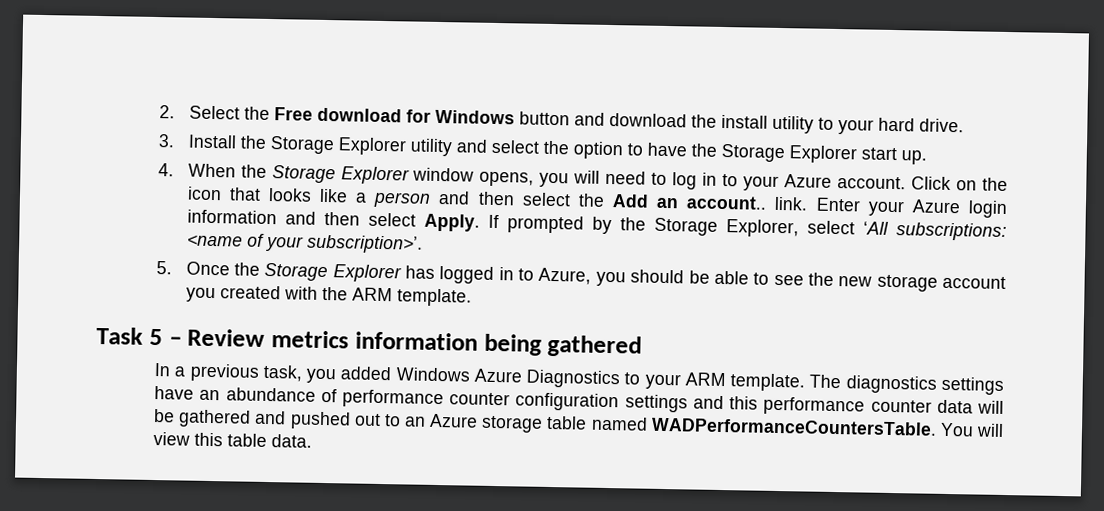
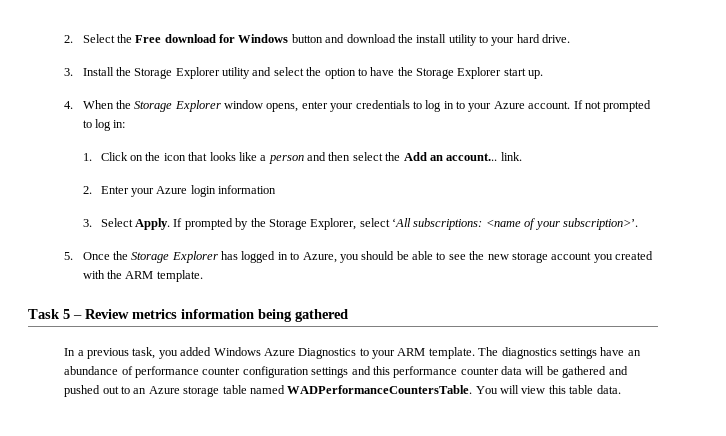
[539,170,647,188] you will need -> [301,100,410,112] enter your credentials
(907, 183) none -> [573,100,652,112] [82,119,126,131] [82,153,92,161] If not prompted to log in: // 1.
[686,195,768,210] account.. -> [446,153,498,161] account...
(809, 203) none -> [82,186,92,194] // 2.
[284,211,416,227] and then select -> [82,218,133,227] // 3. Select

